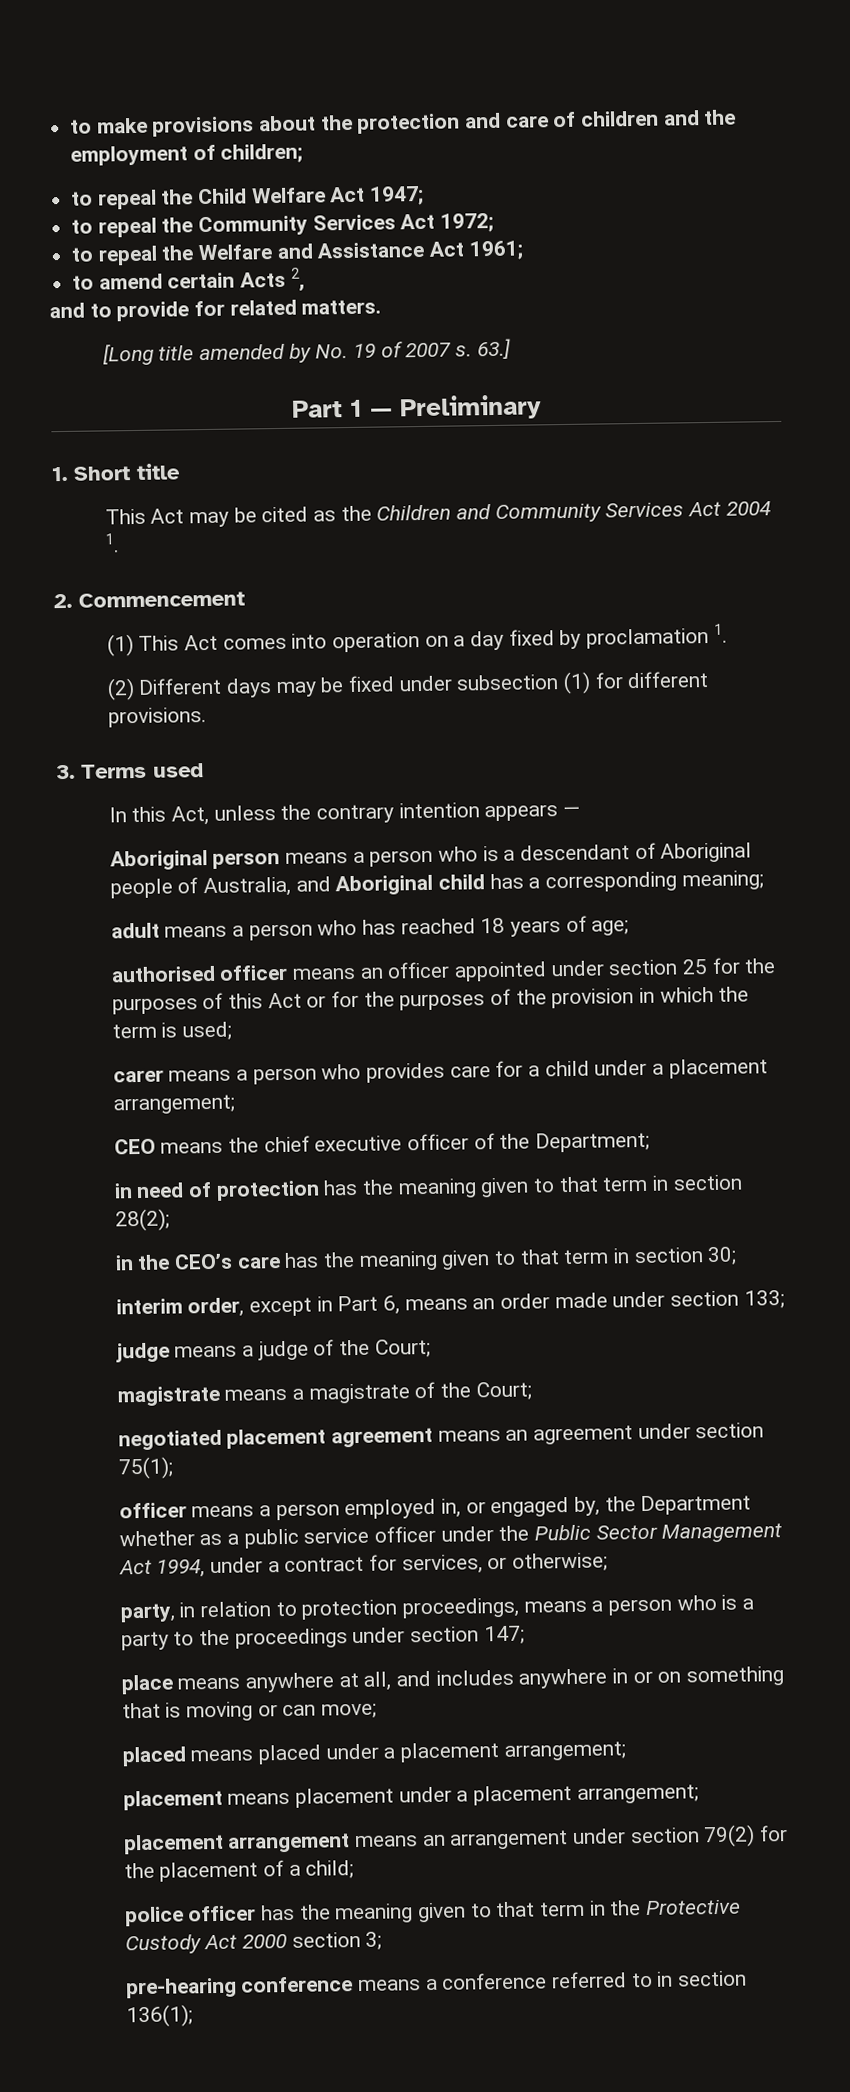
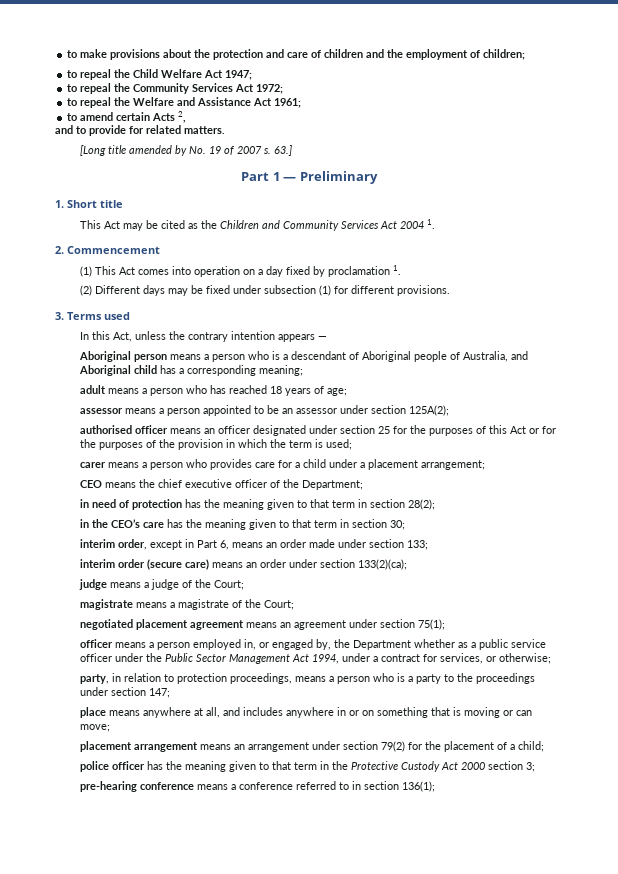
(630, 928) none -> [80,405,450,416] // assessor means a person appointed to be an assessor under section 125A(2);
[454,961,548,982] appointed -> [253,425,307,436] designated
(785, 1299) none -> [80,559,408,570] // interim order (secure care) means an order under section 133(2)(ca);
[121,1741,626,1767] [122,1784,699,1811] // placed means placed under a placement arrangement; // placement means placement under a placement arrangement; -> (111, 728) none

